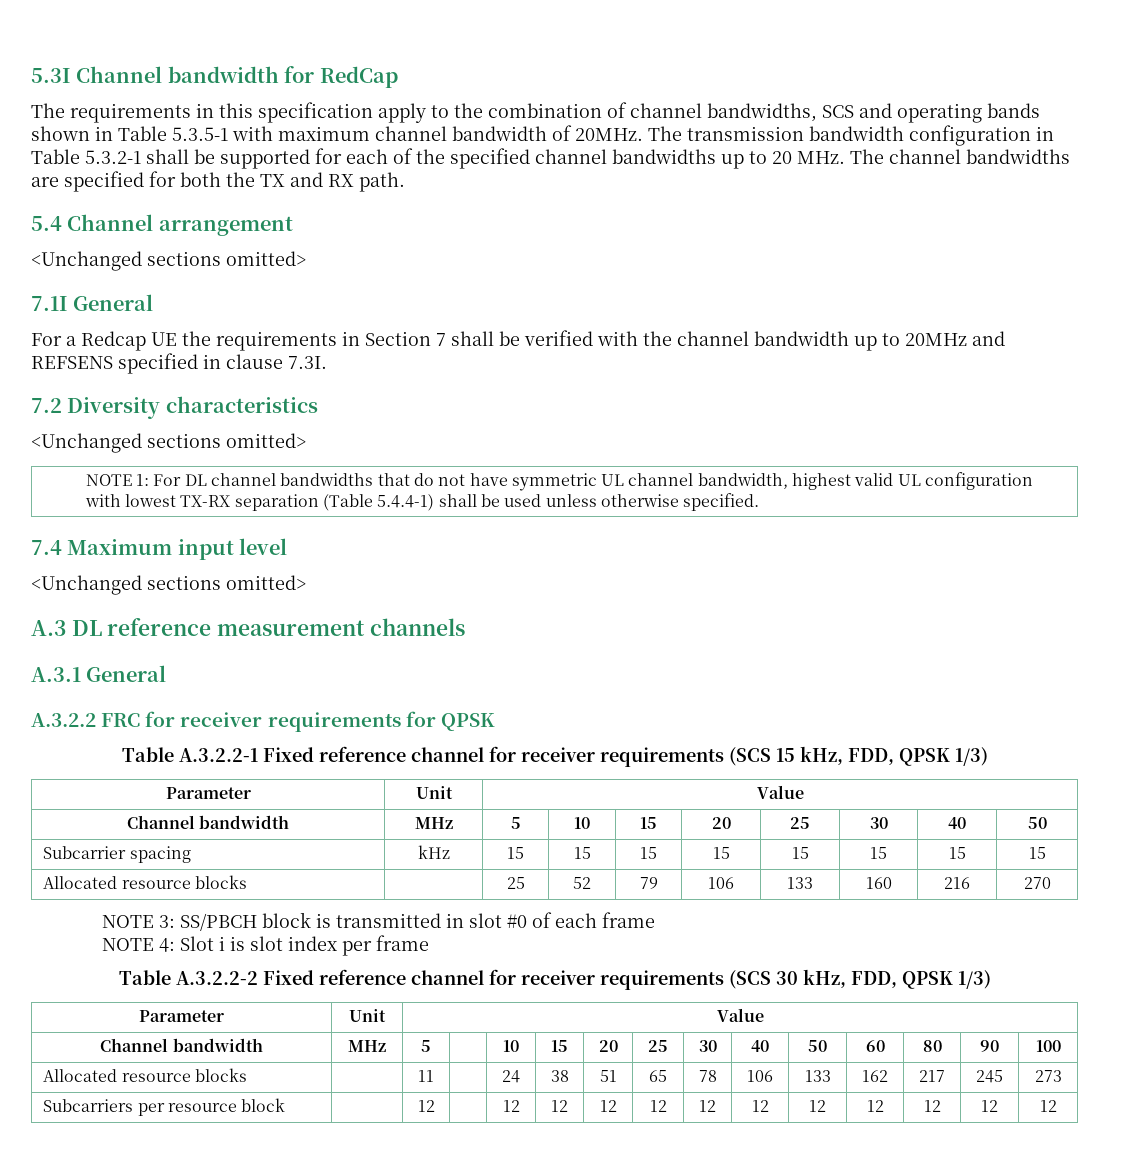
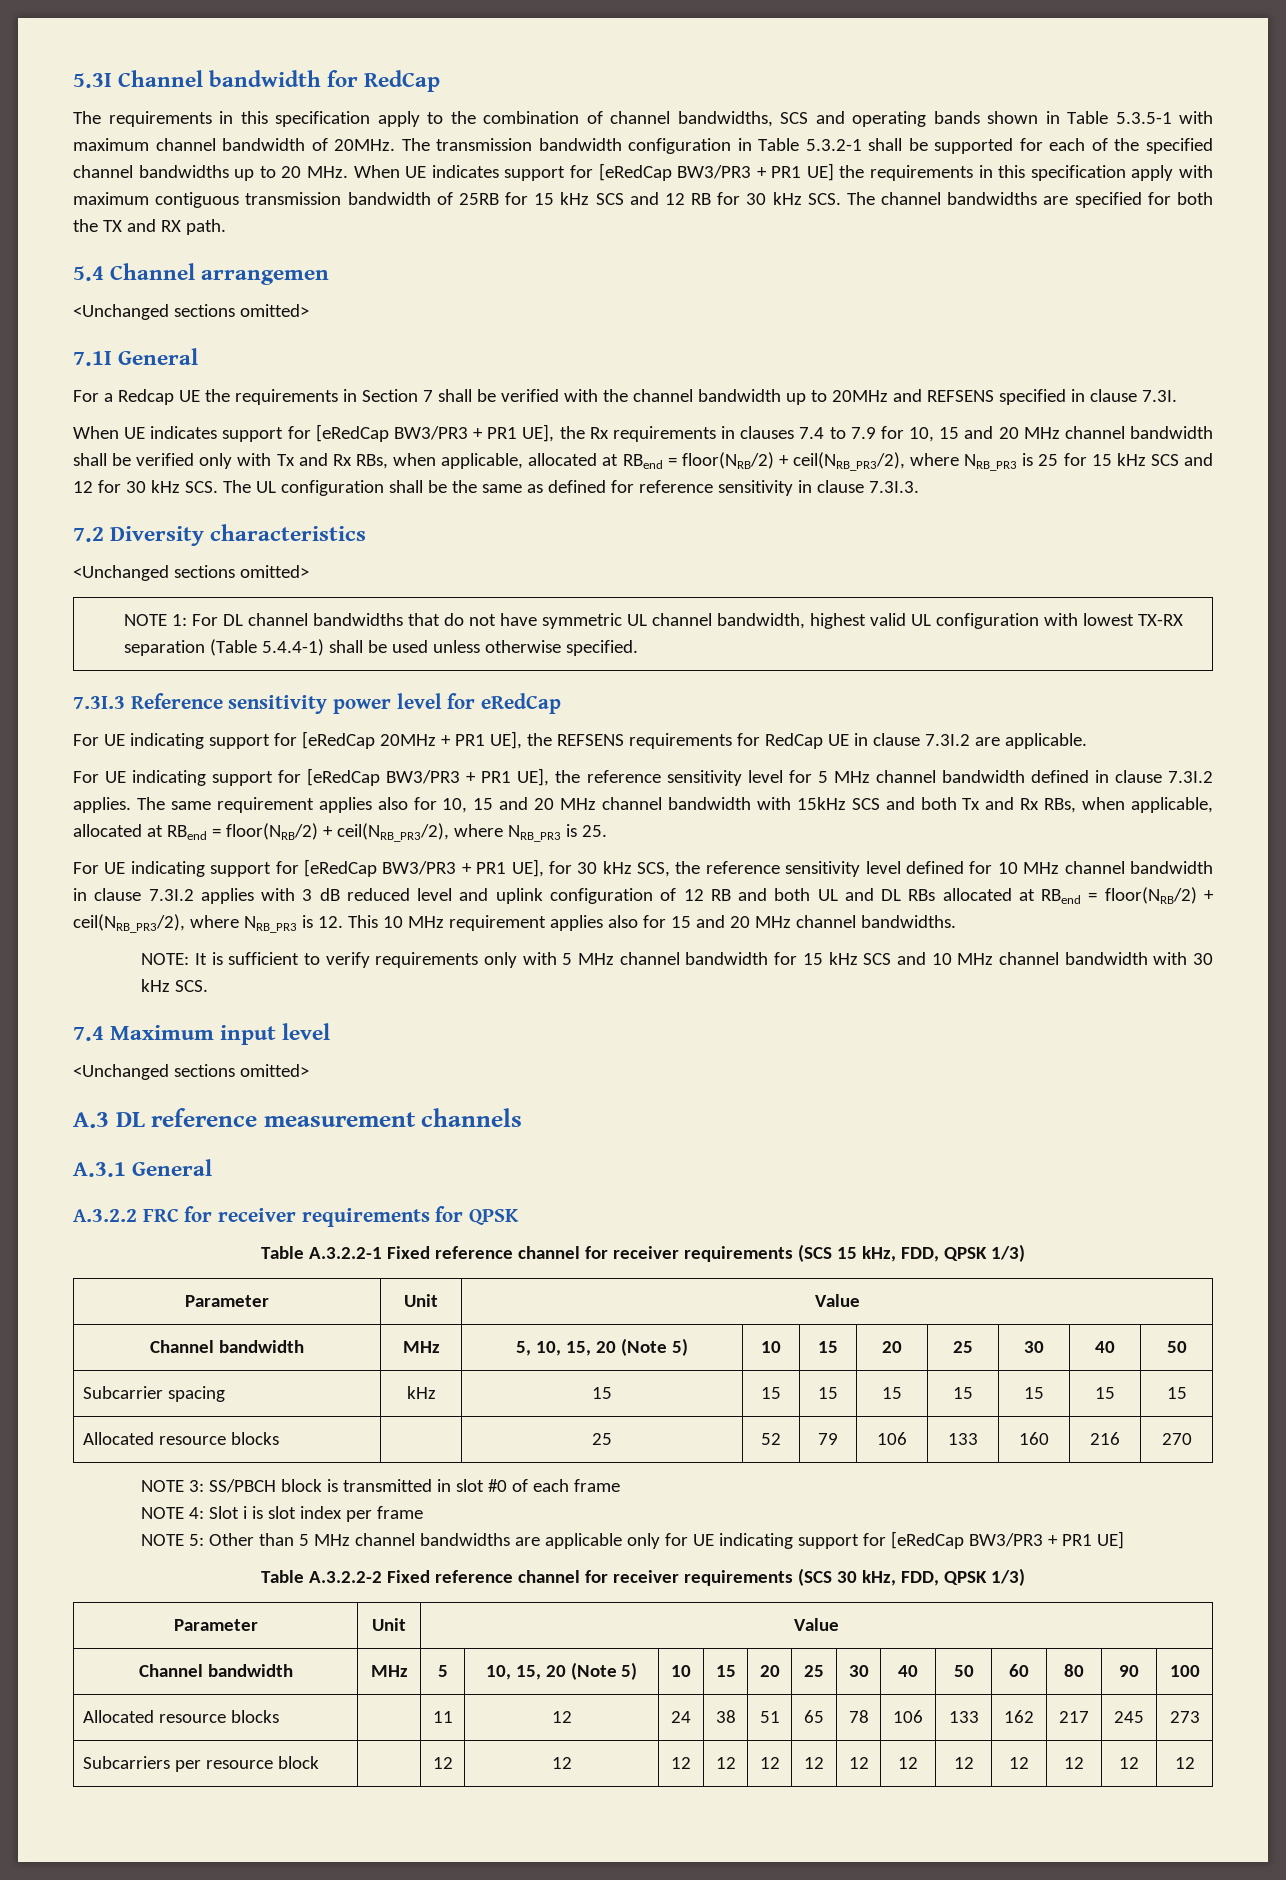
(845, 157) none -> [353,163,1213,181] [73,192,841,208] When UE indicates support for [eRedCap BW3/PR3 + PR1 UE] the requirements in this specification apply with maximum contiguous transmission bandwidth of 25RB for 15 kHz SCS and 12 RB for 30 kHz SCS.
[158,216,293,236] arrangement -> [201,270,330,285] arrangemen
(327, 362) none -> [73,424,1213,442] [73,452,1214,471] [73,480,919,496] // When UE indicates support for [eRedCap BW3/PR3 + PR1 UE], the Rx requirements in clauses 7.4 to 7.9 for 10, 15 and 20 MHz channel bandwidth shall be verified only with Tx and Rx RBs, when applicable, allocated at RBend = floor(NRB/2) + ceil(NRB_PR3/2), where NRB_PR3 is 25 for 15 kHz SCS and 12 for 30 kHz SCS. The UL configuration shall be the same as defined for reference sensitivity in clause 7.3I.3.
(760, 502) none -> [73,693,562,714] [73,731,1087,749] [73,768,1213,786] [73,797,1213,813] [73,823,607,842] [73,859,1214,877] [73,887,1214,904] [73,914,956,933] [141,952,1213,968] [141,979,209,992] // 7.3I.3 Reference sensitivity power level for eRedCap // For UE indicating support for [eRedCap 20MHz + PR1 UE], the REFSENS requirements for RedCap UE in clause 7.3I.2 are applicable. // For UE indicating support for [eRedCap BW3/PR3 + PR1 UE], the reference sensitivity level for 5 MHz channel bandwidth defined in clause 7.3I.2 applies. The same requirement applies also for 10, 15 and 20 MHz channel bandwidth with 15kHz SCS and both Tx and Rx RBs, when applicable, allocated at RBend = floor(NRB/2) + ceil(NRB_PR3/2), where NRB_PR3 is 25. // For UE indicating support for [eRedCap BW3/PR3 + PR1 UE], for 30 kHz SCS, the reference sensitivity level defined for 10 MHz channel bandwidth in clause 7.3I.2 applies with 3 dB reduced level and uplink configuration of 12 RB and both UL and DL RBs allocated at RBend = floor(NRB/2) + ceil(NRB_PR3/2), where NRB_PR3 is 12. This 10 MHz requirement applies also for 15 and 20 MHz channel bandwidths. // NOTE: It is sufficient to verify requirements only with 5 MHz channel bandwidth for 15 kHz SCS and 10 MHz channel bandwidth with 30 kHz SCS.
[510,817,521,829] 5 -> [516,1338,688,1356] 5, 10, 15, 20 (Note 5)
(429, 943) none -> [141,1531,1125,1549] // NOTE 5: Other than 5 MHz channel bandwidths are applicable only for UE indicating support for [eRedCap BW3/PR3 + PR1 UE]
(431, 1046) none -> [485,1662,638,1680] 10, 15, 20 (Note 5)
(434, 1076) none -> [551,1711,572,1723] 12
(435, 1106) none -> [551,1757,572,1769] 12

